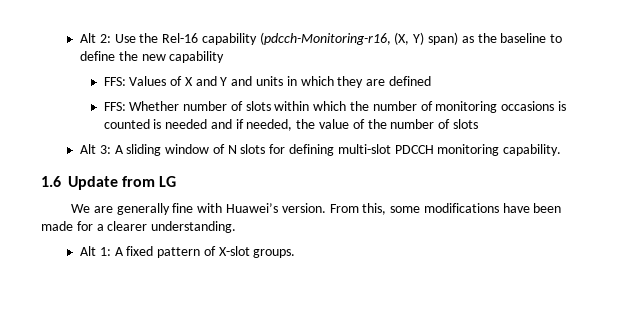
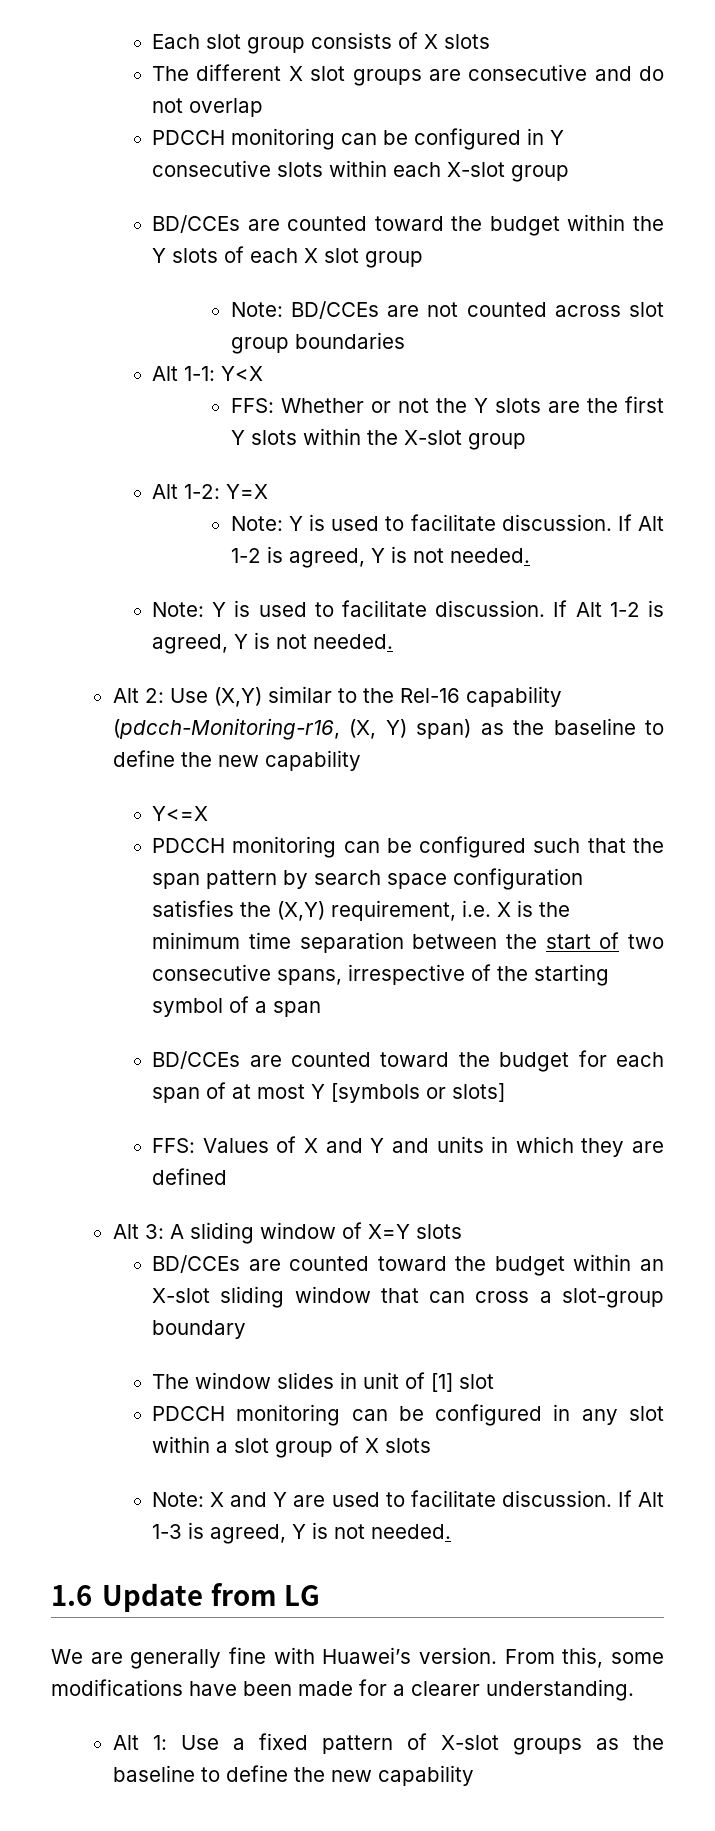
[79,33,136,43] Alt 2: Use -> [152,32,491,54] [152,64,664,86] [152,98,264,117] [152,128,565,150] [152,160,570,182] [152,214,664,236] [152,246,424,268] [230,301,664,319] [230,332,405,354] [152,366,264,381] [230,396,665,413] [230,428,526,450] [152,484,269,499] [230,514,664,531] [230,546,530,568] [152,600,664,617] [152,632,394,654] [112,686,357,707] Each slot group consists of X slots // The different X slot groups are consecutive and do not overlap // PDCCH monitoring can be configured in Y consecutive slots within each X-slot group // BD/CCEs are counted toward the budget within the Y slots of each X slot group // Note: BD/CCEs are not counted across slot group boundaries // Alt 1-1: Y<X // FFS: Whether or not the Y slots are the first Y slots within the X-slot group // Alt 1-2: Y=X // Note: Y is used to facilitate discussion. If Alt 1-2 is agreed, Y is not needed. // Note: Y is used to facilitate discussion. If Alt 1-2 is agreed, Y is not needed. // Alt 2: Use (X,Y) similar to
(225, 57) none -> [152,806,209,821] [152,836,664,858] [152,868,584,890] [152,900,571,921] [152,932,664,953] [152,964,610,986] [152,996,322,1017] [152,1050,664,1072] [152,1082,506,1103] // Y<=X // PDCCH monitoring can be configured such that the span pattern by search space configuration satisfies the (X,Y) requirement, i.e. X is the minimum time separation between the start of two consecutive spans, irrespective of the starting symbol of a span // BD/CCEs are counted toward the budget for each span of at most Y [symbols or slots]
[103,101,566,113] [103,119,478,131] // FFS: Whether number of slots within which the number of monitoring occasions is counted is needed and if needed, the value of the number of slots -> (228, 1176) none
[227,144,562,156] N slots for defining multi-slot PDCCH monitoring capability. -> [367,1224,462,1239] [152,1254,664,1276] [152,1286,664,1308] [152,1320,247,1339] [152,1372,495,1392] [152,1404,664,1426] [152,1436,432,1458] [152,1490,664,1507] [152,1522,452,1544] X=Y slots // BD/CCEs are counted toward the budget within an X-slot sliding window that can cross a slot-group boundary // The window slides in unit of [1] slot // PDCCH monitoring can be configured in any slot within a slot group of X slots // Note: X and Y are used to facilitate discussion. If Alt 1-3 is agreed, Y is not needed.
[114,247,124,256] A -> [180,1735,245,1750] Use a
[253,249,296,258] groups. -> [512,1735,664,1755] [112,1765,474,1786] groups as the baseline to define the new capability

